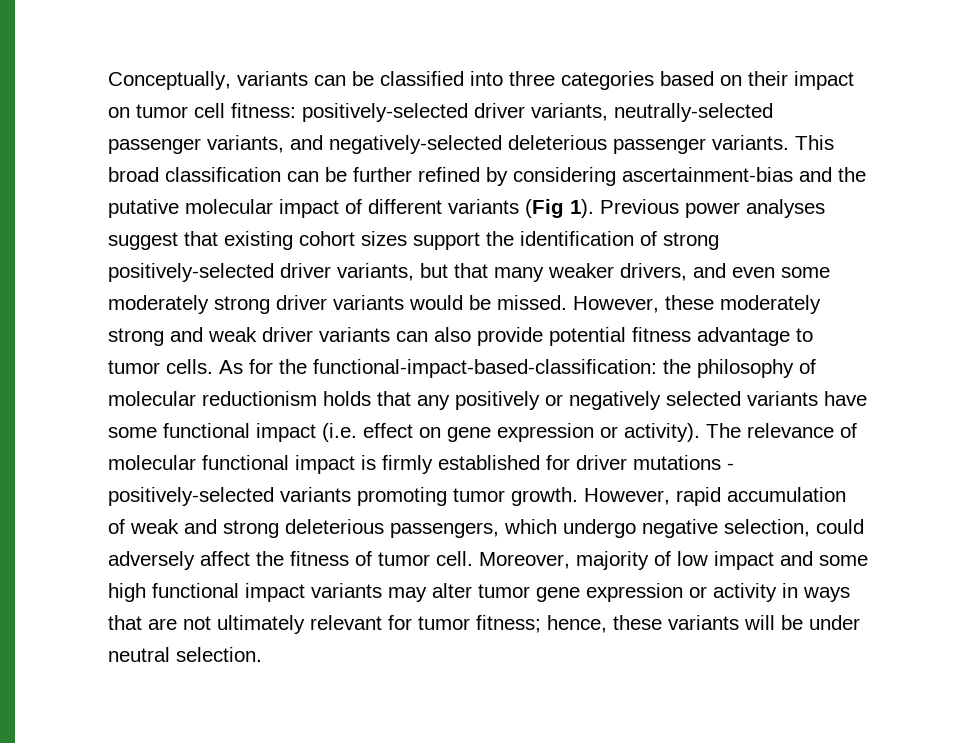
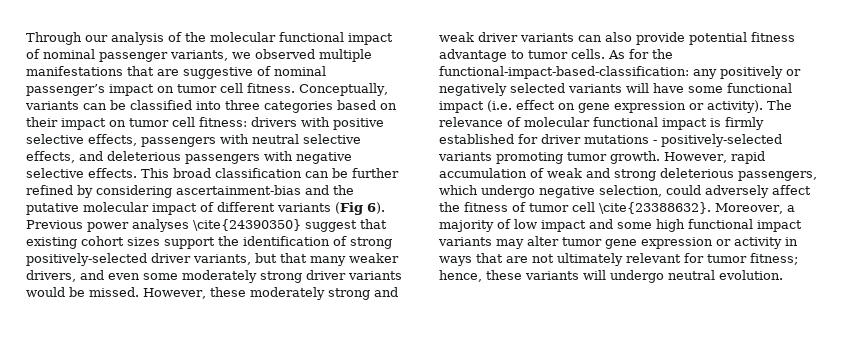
(108, 80) none -> [26,32,393,45] [26,49,372,62] [26,66,326,79] [26,83,295,96] Through our analysis of the molecular functional impact of nominal passenger variants, we observed multiple manifestations that are suggestive of nominal passenger’s impact on tumor cell fitness.
[302,103,773,122] [108,135,789,154] positively-selected driver variants, neutrally-selected passenger variants, and negatively-selected deleterious passenger variants. -> [251,117,384,130] [26,134,361,147] [26,151,352,164] [26,168,137,178] drivers with positive selective effects, passengers with neutral selective effects, and deleterious passengers with negative selective effects.
[570,199,594,218] 1). -> [367,202,385,214] 6).
(825, 208) none -> [193,219,301,231] \cite{24390350}
[663,359,816,378] [108,391,411,406] the philosophy of molecular reductionism holds that -> (689, 72) none
(818, 398) none -> [626,83,649,93] will
[436,551,570,569] cell. Moreover, -> [572,202,795,214] cell \cite{23388632}. Moreover, a
[781,615,860,630] [108,647,262,662] be under neutral selection. -> [610,270,783,283] undergo neutral evolution.

